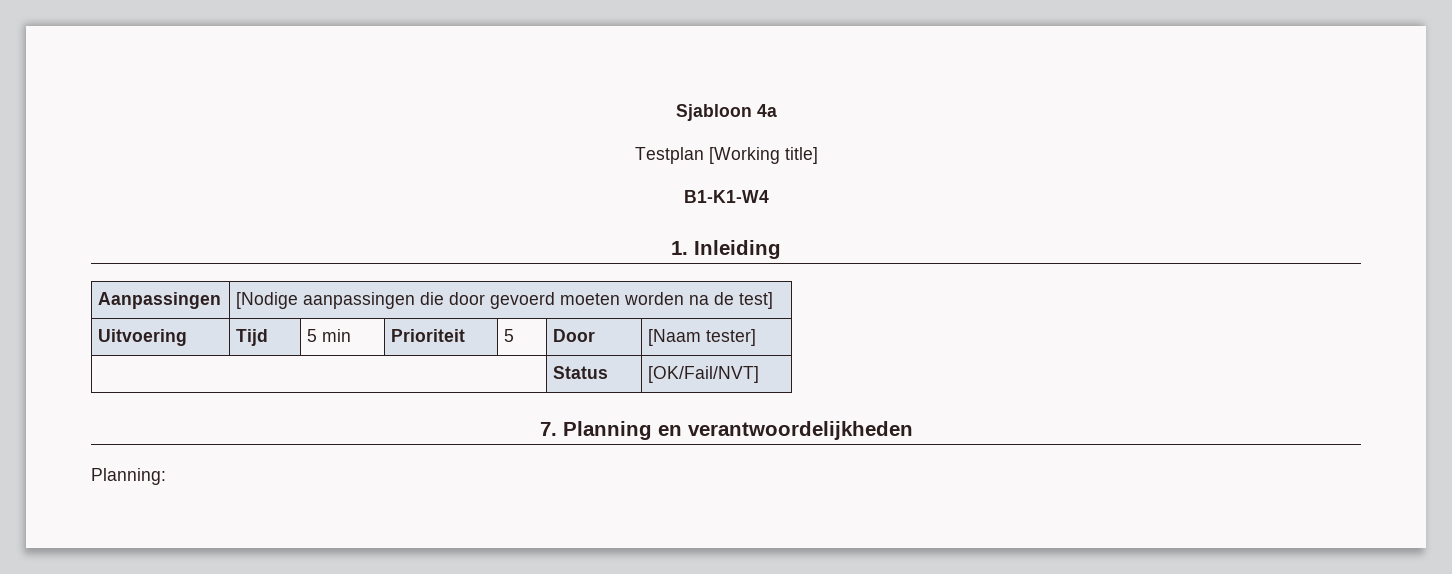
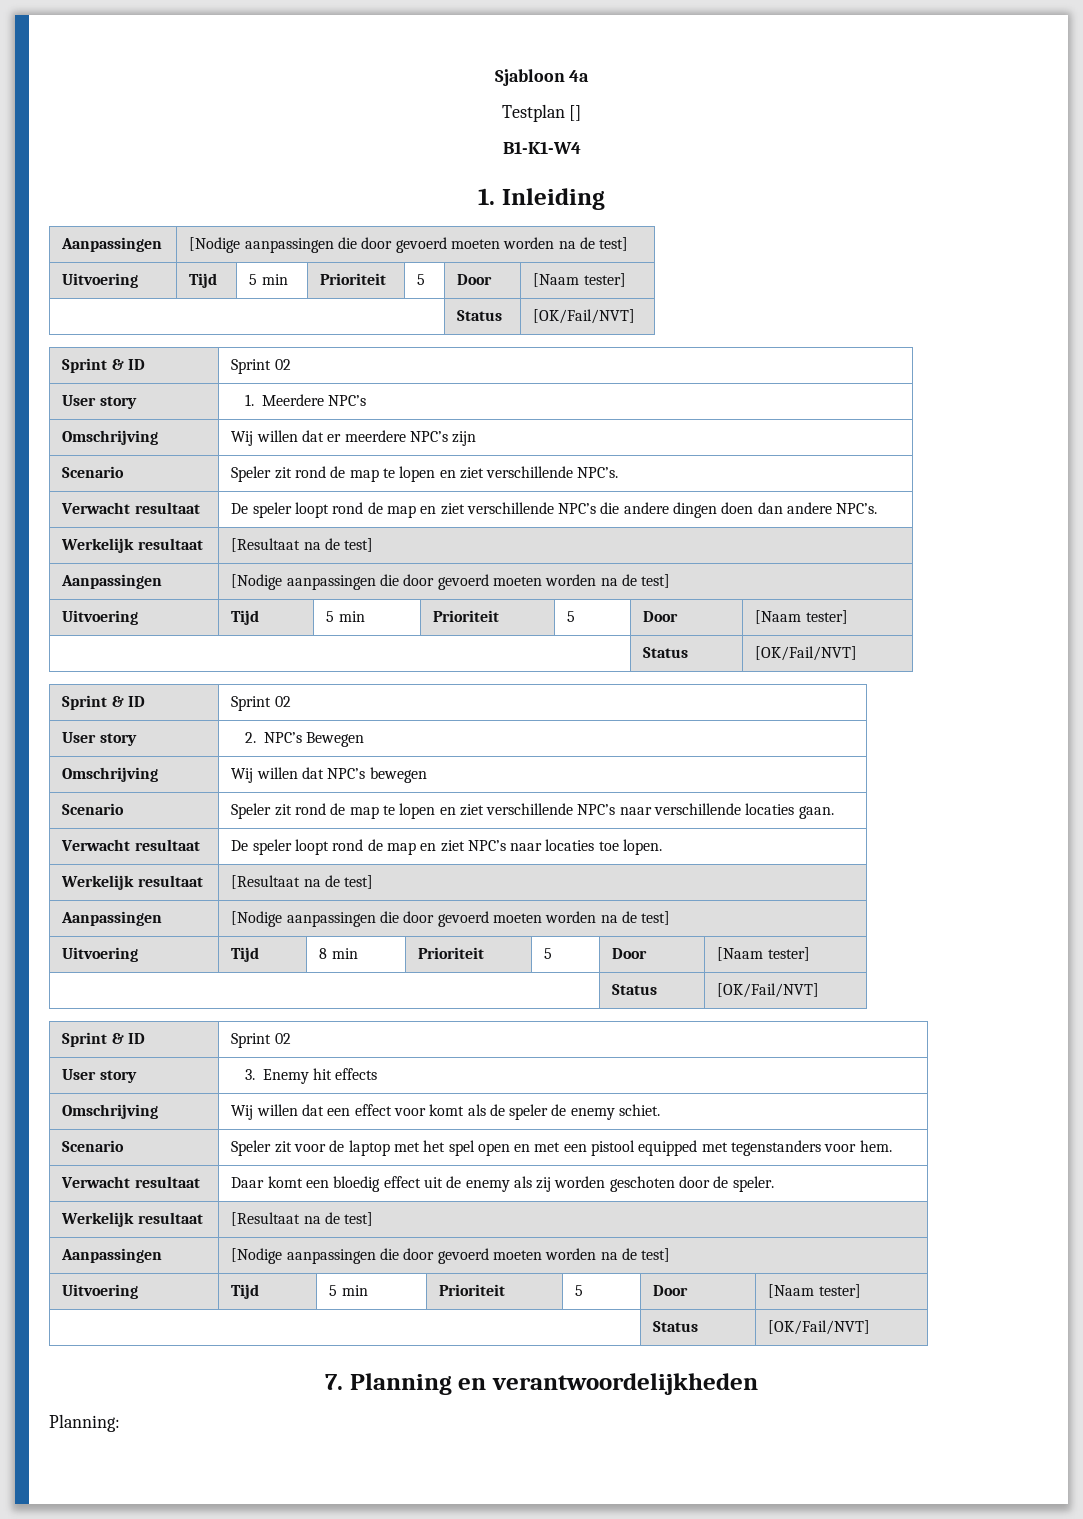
[708,147,818,164] [Working title] -> [569,105,582,121] []
(760, 374) none -> [62,358,145,373] [231,359,291,374] [62,395,137,409] [244,394,366,406] [62,430,159,445] [231,430,477,446] [62,466,125,478] [231,466,619,482] [61,502,200,514] [231,502,878,518] [61,538,203,553] [231,538,374,552] [61,574,163,589] [231,574,671,590] [62,610,139,625] [231,610,260,625] [326,611,365,622] [433,610,500,622] [567,611,576,622] [643,611,679,622] [755,610,848,624] [643,647,689,658] [755,646,858,661] [62,695,145,710] [231,696,291,711] [62,732,137,746] [244,732,364,747] [62,767,159,782] [231,767,427,783] [62,803,125,815] [231,803,834,819] [61,839,200,851] [231,839,663,855] [61,875,203,890] [231,875,374,889] [61,911,163,926] [231,911,671,927] [62,947,139,962] [231,947,260,962] [319,948,358,959] [418,947,485,959] [544,948,553,959] [612,948,648,959] [717,947,810,961] [612,984,658,995] [717,983,820,998] [62,1032,145,1047] [231,1033,291,1048] [62,1069,137,1083] [244,1068,378,1084] [62,1104,159,1119] [231,1104,661,1120] [62,1140,125,1152] [231,1140,892,1156] [61,1176,200,1188] [231,1176,774,1192] [61,1212,203,1227] [231,1212,374,1226] [61,1248,163,1263] [231,1248,671,1264] [62,1284,139,1299] [231,1284,260,1299] [329,1285,368,1296] [439,1284,506,1296] [575,1285,584,1296] [653,1285,689,1296] [768,1284,861,1298] [653,1321,699,1332] [768,1320,871,1335] // Sprint & ID | Sprint 02 // User story | 1. Meerdere NPC’s // Omschrijving | Wij willen dat er meerdere NPC’s zijn // Scenario | Speler zit rond de map te lopen en ziet verschillende NPC’s. // Verwacht resultaat | De speler loopt rond de map en ziet verschillende NPC’s die andere dingen doen dan andere NPC’s. // Werkelijk resultaat | [Resultaat na de test] // Aanpassingen | [Nodige aanpassingen die door gevoerd moeten worden na de test] // Uitvoering | Tijd | 5 min | Prioriteit | 5 | Door | [Naam tester] // | Status | [OK/Fail/NVT] // Sprint & ID | Sprint 02 // User story | 2. NPC’s Bewegen // Omschrijving | Wij willen dat NPC’s bewegen // Scenario | Speler zit rond de map te lopen en ziet verschillende NPC’s naar verschillende locaties gaan. // Verwacht resultaat | De speler loopt rond de map en ziet NPC’s naar locaties toe lopen. // Werkelijk resultaat | [Resultaat na de test] // Aanpassingen | [Nodige aanpassingen die door gevoerd moeten worden na de test] // Uitvoering | Tijd | 8 min | Prioriteit | 5 | Door | [Naam tester] // | Status | [OK/Fail/NVT] // Sprint & ID | Sprint 02 // User story | 3. Enemy hit effects // Omschrijving | Wij willen dat een effect voor komt als de speler de enemy schiet. // Scenario | Speler zit voor de laptop met het spel open en met een pistool equipped met tegenstanders voor hem. // Verwacht resultaat | Daar komt een bloedig effect uit de enemy als zij worden geschoten door de speler. // Werkelijk resultaat | [Resultaat na de test] // Aanpassingen | [Nodige aanpassingen die door gevoerd moeten worden na de test] // Uitvoering | Tijd | 5 min | Prioriteit | 5 | Door | [Naam tester] // | Status | [OK/Fail/NVT]

